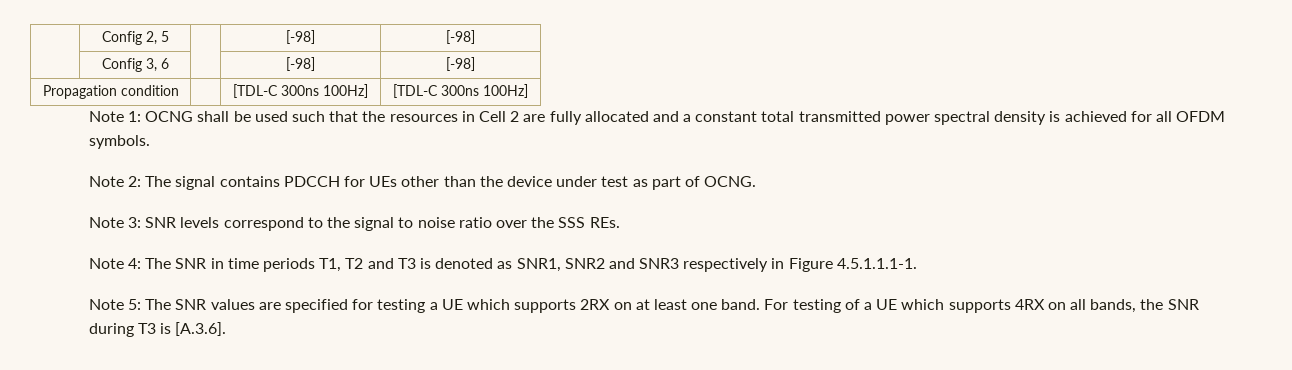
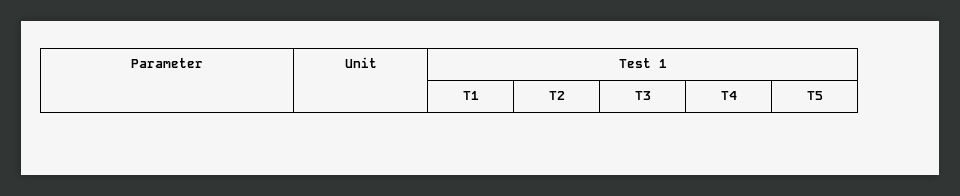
[101,31,169,45] [286,30,315,44] [446,30,475,44] [101,58,169,72] [286,57,315,71] [446,57,475,71] [42,85,179,99] [233,84,368,98] [393,84,528,98] [88,111,1226,125] [88,135,150,149] [88,176,757,190] [88,217,620,231] [88,258,917,272] [88,299,1199,313] [88,322,227,337] | Config 2, 5 | | [-98] | [-98] // | Config 3, 6 | | [-98] | [-98] // Propagation condition | | [TDL-C 300ns 100Hz] | [TDL-C 300ns 100Hz] // Note 1: OCNG shall be used such that the resources in Cell 2 are fully allocated and a constant total transmitted power spectral density is achieved for all OFDM symbols. // Note 2: The signal contains PDCCH for UEs other than the device under test as part of OCNG. // Note 3: SNR levels correspond to the signal to noise ratio over the SSS REs. // Note 4: The SNR in time periods T1, T2 and T3 is denoted as SNR1, SNR2 and SNR3 respectively in Figure 4.5.1.1.1-1. // Note 5: The SNR values are specified for testing a UE which supports 2RX on at least one band. For testing of a UE which supports 4RX on all bands, the SNR during T3 is [A.3.6]. -> [131,58,203,68] [344,57,377,68] [618,58,667,68] [462,91,479,100] [548,91,565,100] [634,91,651,100] [720,91,737,100] [806,91,823,100] Parameter | Unit | Test 1 // | | T1 | T2 | T3 | T4 | T5

